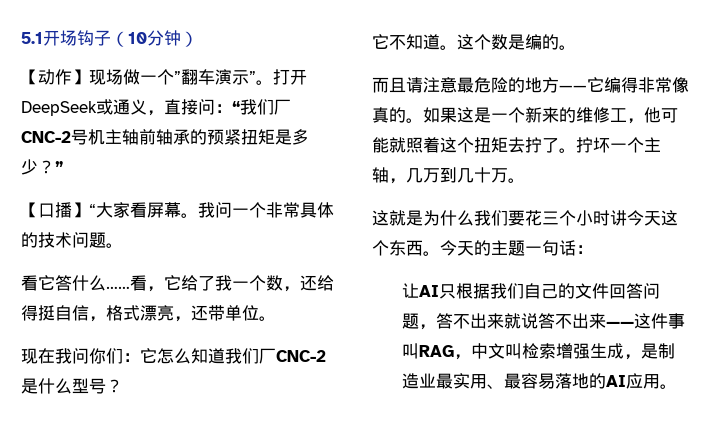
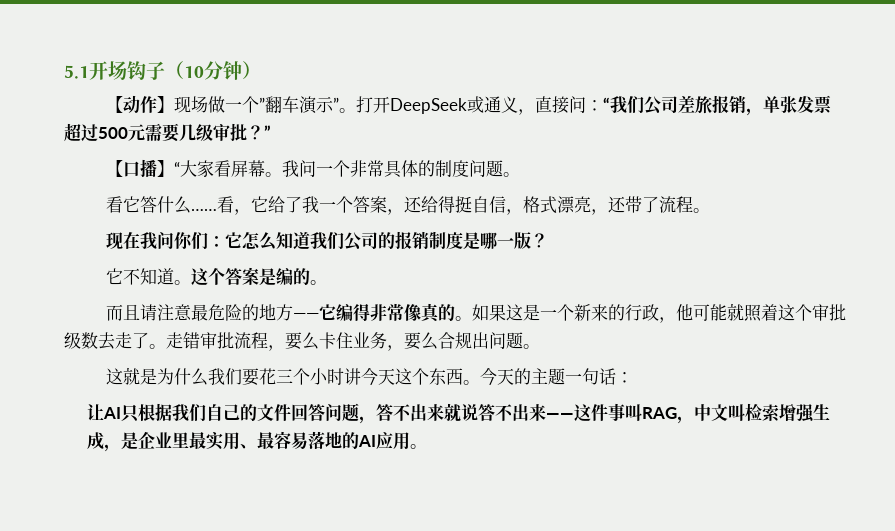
[274,99,291,115] [21,129,309,145] [21,159,38,175] 厂CNC-2号机主轴前轴承的预紧扭矩是多少 -> [644,95,832,116] [64,123,247,142] 公司差旅报销，单张发票超过500元需要几级审批
[38,232,72,248] 技术 -> [435,160,470,177] 制度
[266,275,283,291] 数 -> [353,196,388,213] 答案
[225,305,259,321] 单位 -> [642,196,694,213] 了流程
[259,348,326,364] [21,378,106,394] 厂CNC-2是什么型号 -> [344,231,532,251] 公司的报销制度是哪一版
[491,34,508,50] 数 -> [225,267,260,285] 答案
[576,107,627,123] 维修工 -> [625,304,660,321] 行政
[474,137,661,153] [372,167,508,184] 扭矩去拧了。拧坏一个主轴，几万到几十万 -> [812,304,847,321] [64,332,523,351] 审批级数去走了。走错审批流程，要么卡住业务，要么合规出问题
[658,343,676,359] [402,373,437,389] 制造业 -> [137,431,189,449] 企业里

